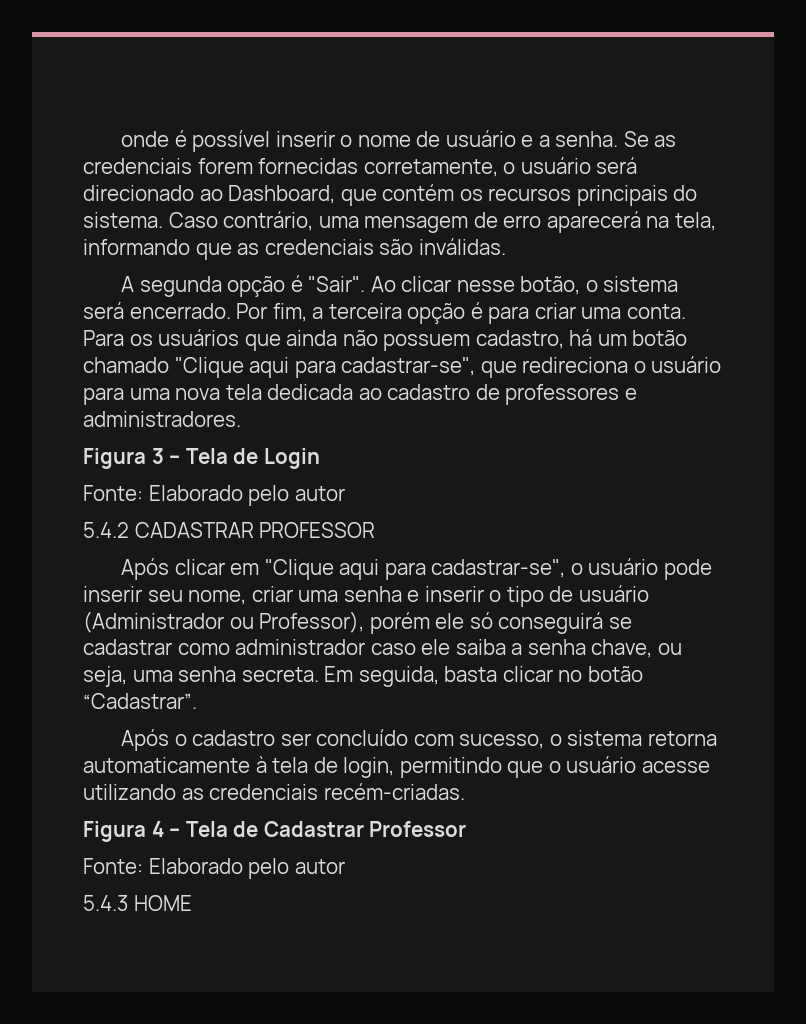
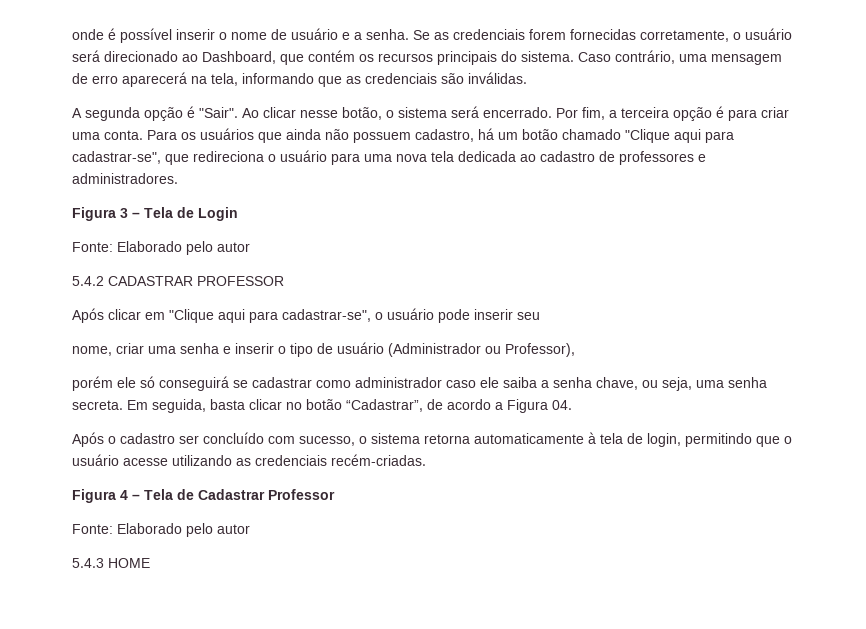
(183, 596) none -> (540, 316) //
(365, 622) none -> (575, 350) //
[83,693,197,709] “Cadastrar”. -> [346,399,572,413] “Cadastrar”, de acordo a Figura 04.

